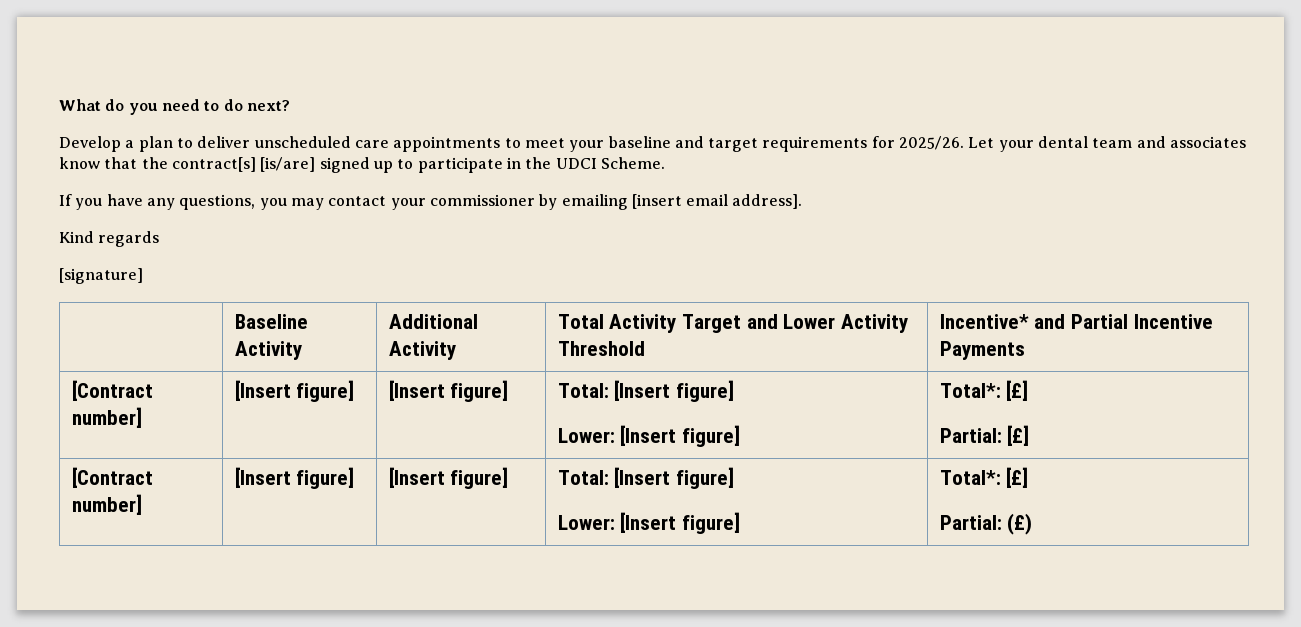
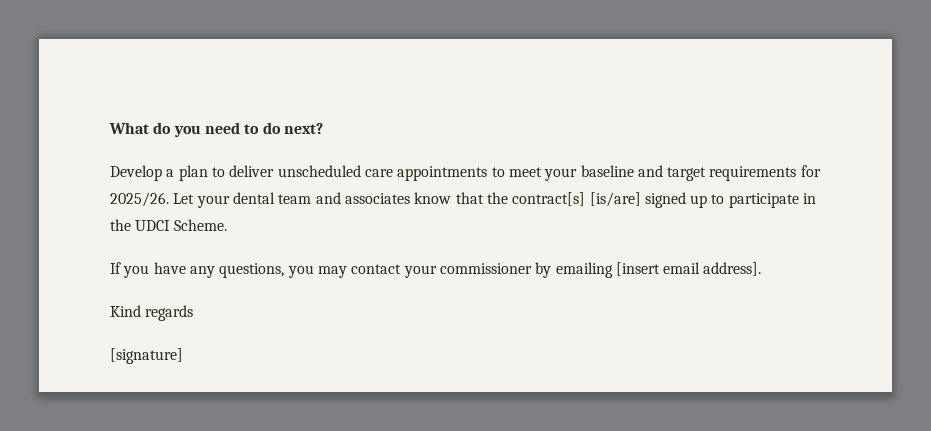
[234,314,308,329] [234,341,302,360] [388,314,478,329] [388,341,456,360] [557,314,909,333] [557,341,645,356] [939,314,1213,329] [939,341,1025,360] [71,380,153,401] [71,407,142,428] [234,380,355,402] [388,380,509,402] [557,380,735,402] [557,425,741,447] [939,380,1029,401] [939,425,1030,446] [71,467,153,488] [71,494,142,515] [234,467,355,489] [388,467,509,489] [557,467,735,489] [557,512,741,534] [939,467,1029,488] [939,513,1033,535] // | Baseline Activity | Additional Activity | Total Activity Target and Lower Activity Threshold | Incentive* and Partial Incentive Payments // [Contract number] | [Insert figure] | [Insert figure] | Total: [Insert figure] // Lower: [Insert figure] | Total*: [£] // Partial: [£] // [Contract number] | [Insert figure] | [Insert figure] | Total: [Insert figure] // Lower: [Insert figure] | Total*: [£] // Partial: (£) -> (183, 356) none

